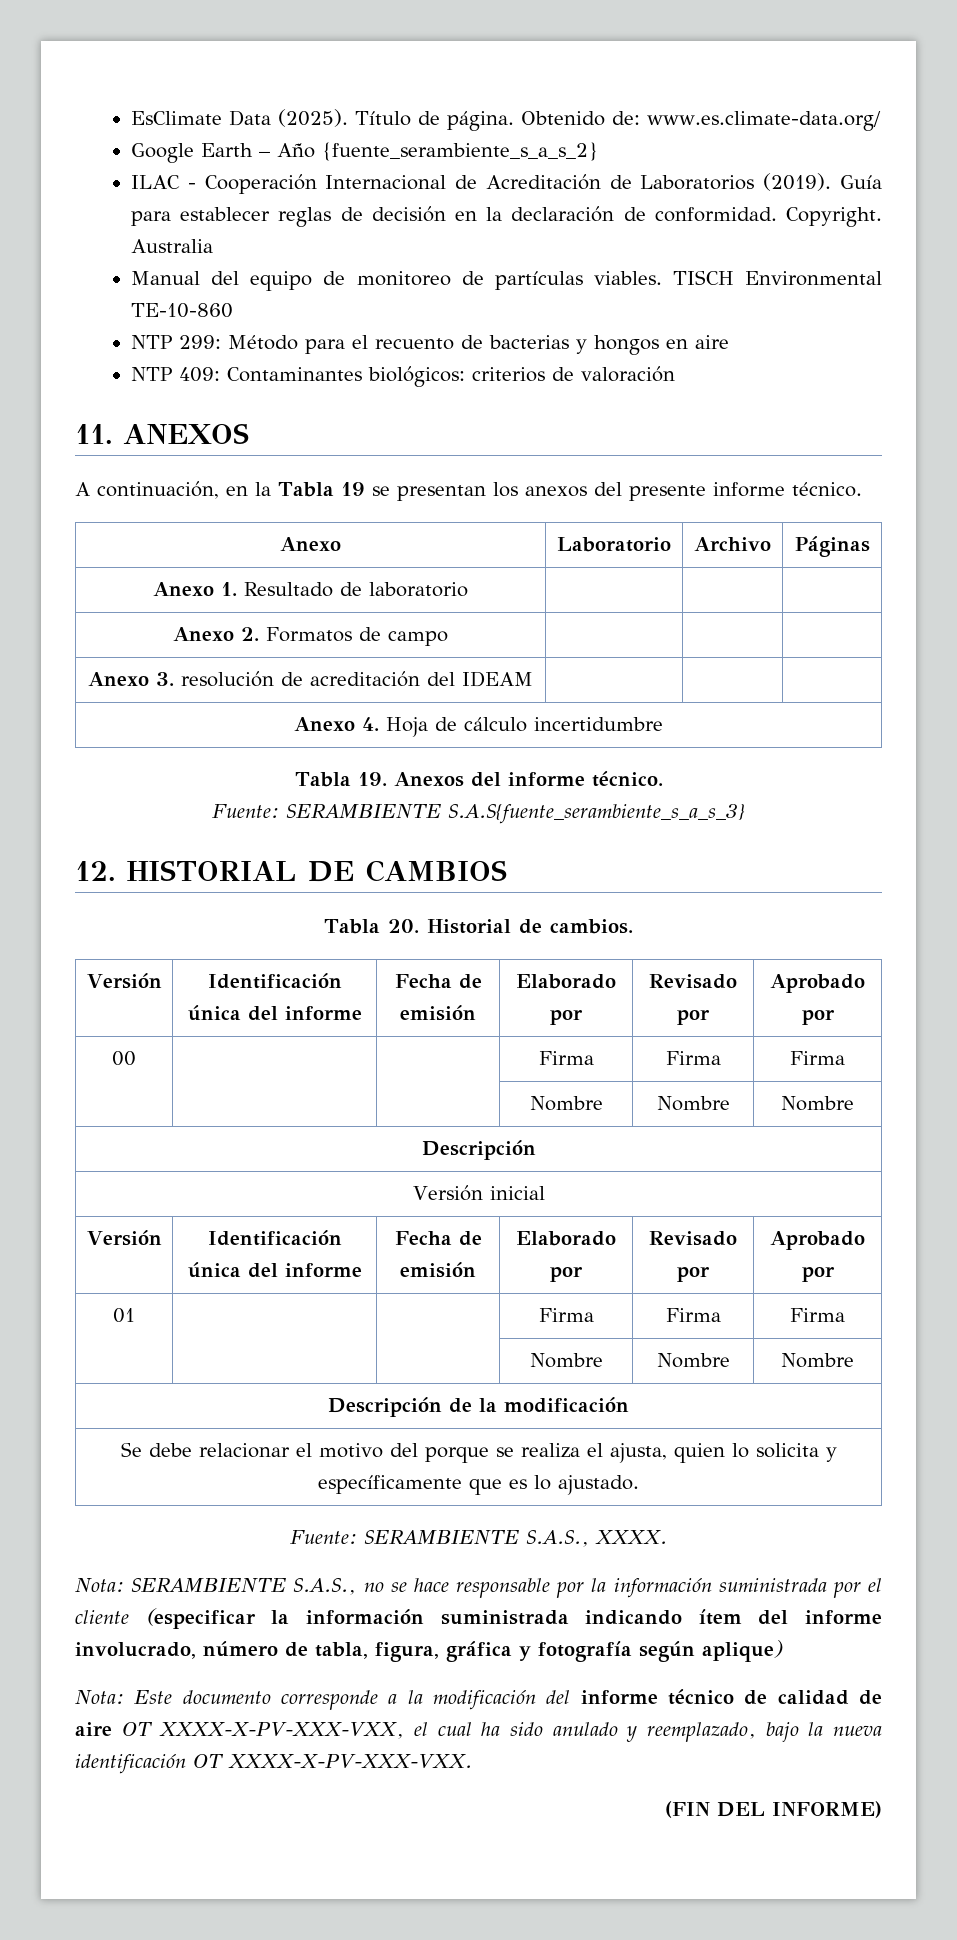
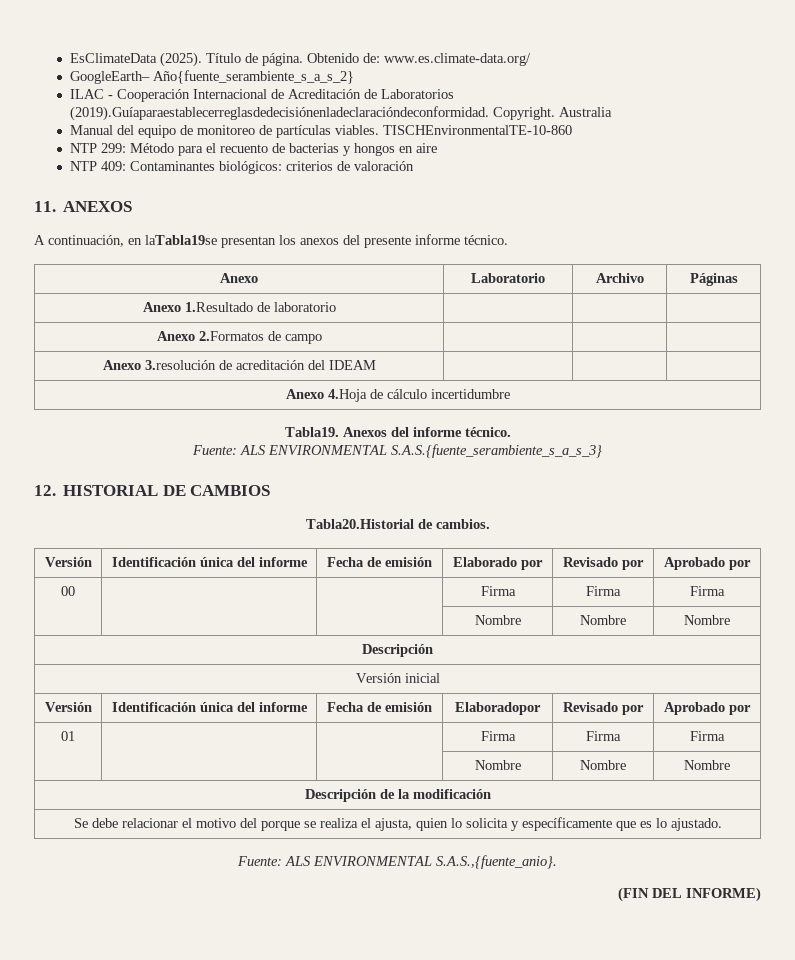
[131,110,272,126] EsClimate Data -> [69,53,157,63] EsClimateData
[131,142,599,163] Google Earth – Año {fuente_serambiente_s_a_s_2} -> [69,70,354,84] GoogleEarth– Año{fuente_serambiente_s_a_s_2}
[763,173,883,191] [131,206,777,227] (2019). Guía para establecer reglas de decisión en la declaración de conformidad. -> [69,106,489,121] (2019).Guíaparaestablecerreglasdedecisiónenladeclaracióndeconformidad.
[672,270,882,286] [131,303,234,318] TISCH Environmental TE-10-860 -> [382,125,572,135] TISCHEnvironmentalTE-10-860
[255,482,390,497] la Tabla 19 se -> [145,235,217,245] laTabla19se
[221,582,333,597] 1. Resultado -> [184,302,253,312] 1.Resultado
[241,627,352,642] 2. Formatos -> [198,331,264,341] 2.Formatos
[156,671,274,687] 3. resolución -> [144,360,216,370] 3.resolución
[362,717,428,737] 4. Hoja -> [327,389,367,402] 4.Hoja
[294,772,387,787] Tabla 19. -> [284,427,339,437] Tabla19.
[285,804,746,824] SERAMBIENTE S.A.S{fuente_serambiente_s_a_s_3} -> [240,444,602,458] ALS ENVIRONMENTAL S.A.S.{fuente_serambiente_s_a_s_3}
[324,919,511,934] Tabla 20. Historial -> [305,519,414,529] Tabla20.Historial
[516,1231,616,1246] [550,1266,583,1282] Elaborado por -> [455,702,541,715] Elaboradopor
[363,1530,668,1547] [75,1578,883,1598] [75,1608,882,1629] [75,1640,783,1662] [75,1689,882,1710] [75,1722,882,1742] [75,1754,472,1774] SERAMBIENTE S.A.S., XXXX. // Nota: SERAMBIENTE S.A.S., no se hace responsable por la información suministrada por el cliente (especificar la información suministrada indicando ítem del informe involucrado, número de tabla, figura, gráfica y fotografía según aplique) // Nota: Este documento corresponde a la modificación del informe técnico de calidad de aire OT XXXX-X-PV-XXX-VXX, el cual ha sido anulado y reemplazado, bajo la nueva identificación OT XXXX-X-PV-XXX-VXX. -> [285,855,557,869] ALS ENVIRONMENTAL S.A.S.,{fuente_anio}.

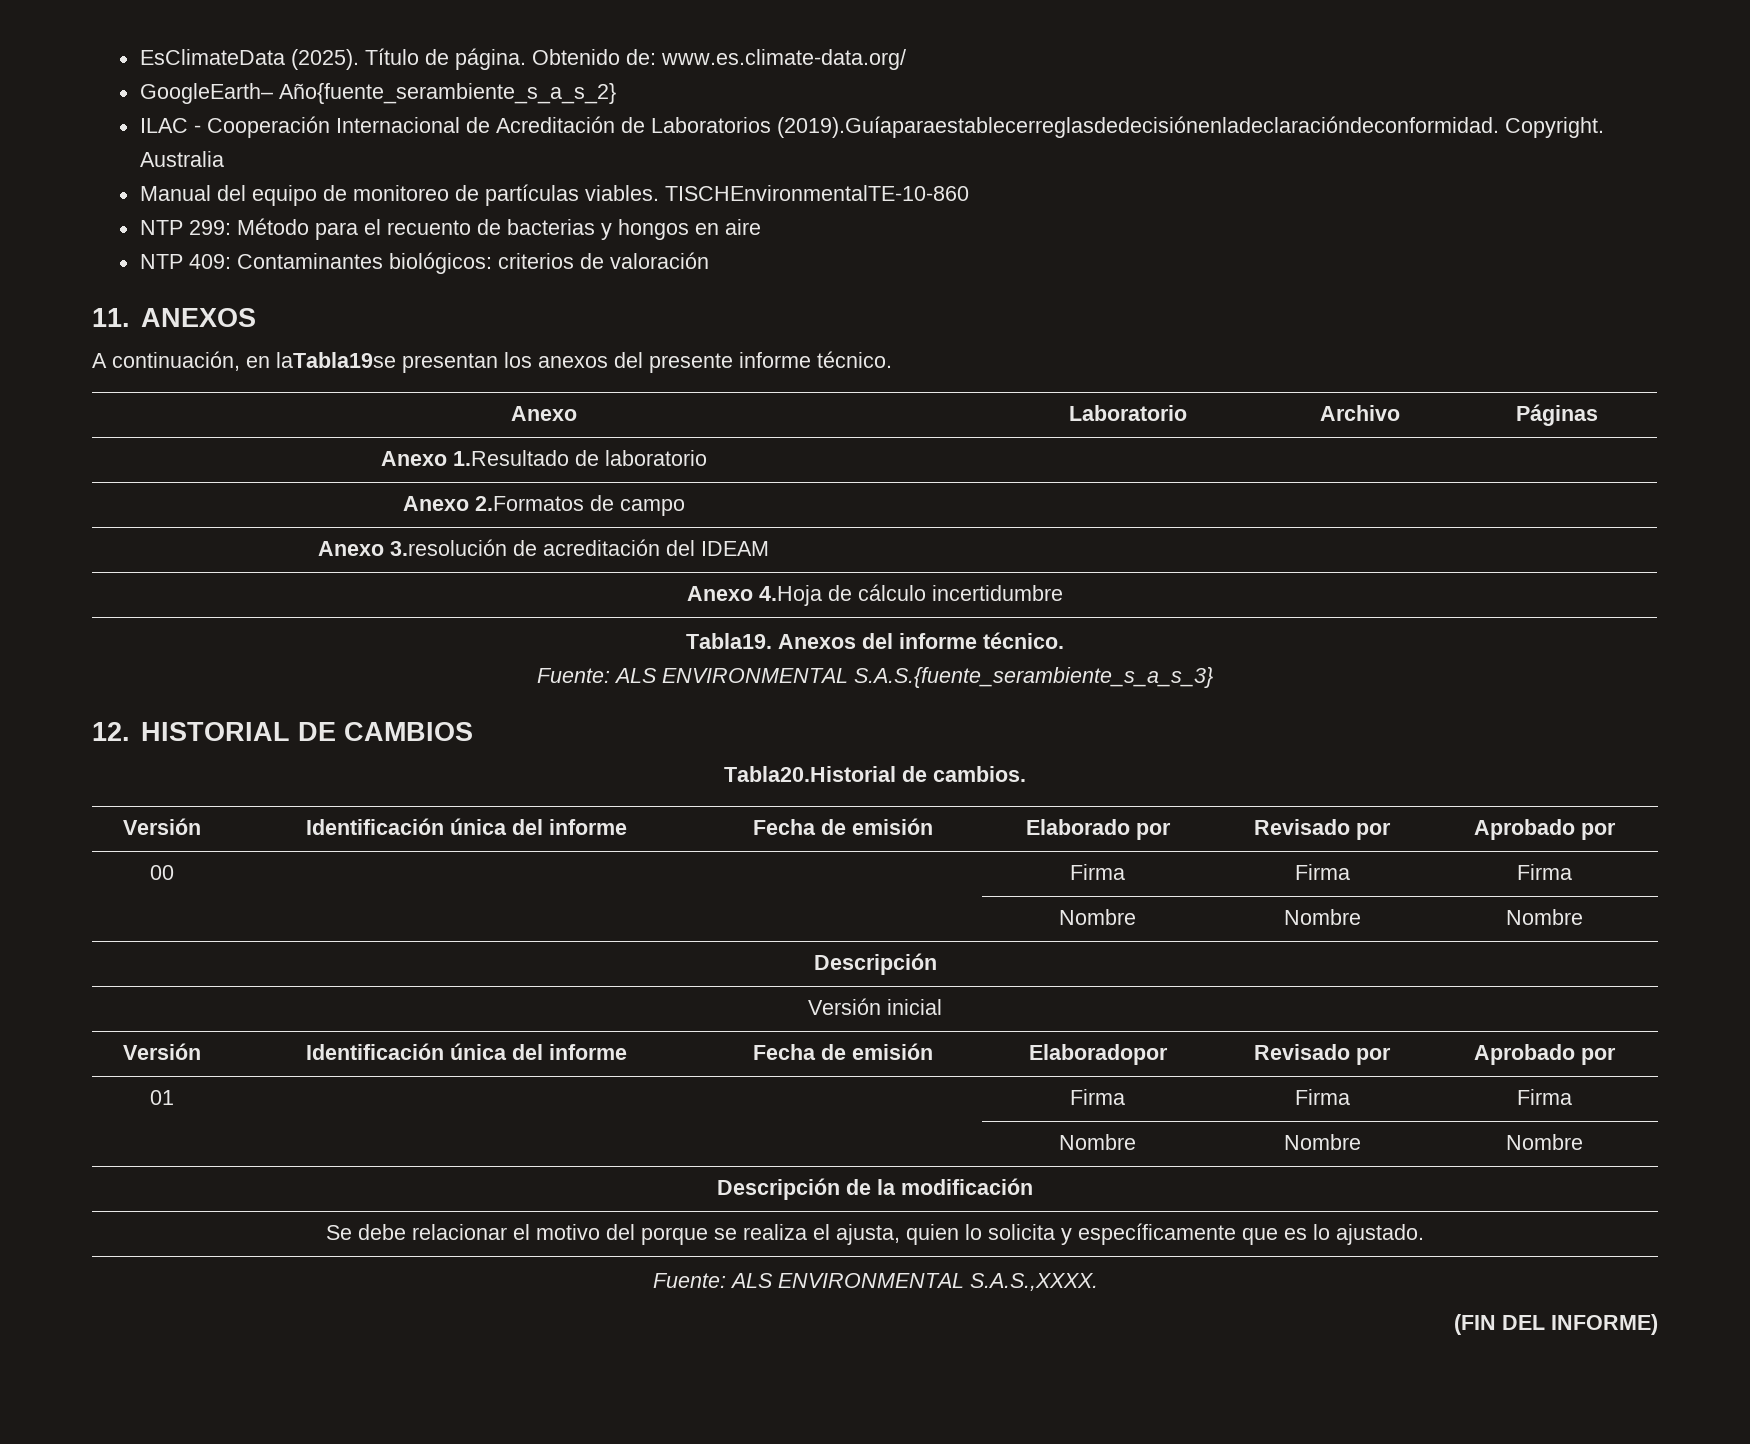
[436,855,557,869] S.A.S.,{fuente_anio}. -> [969,1273,1098,1291] S.A.S.,XXXX.

